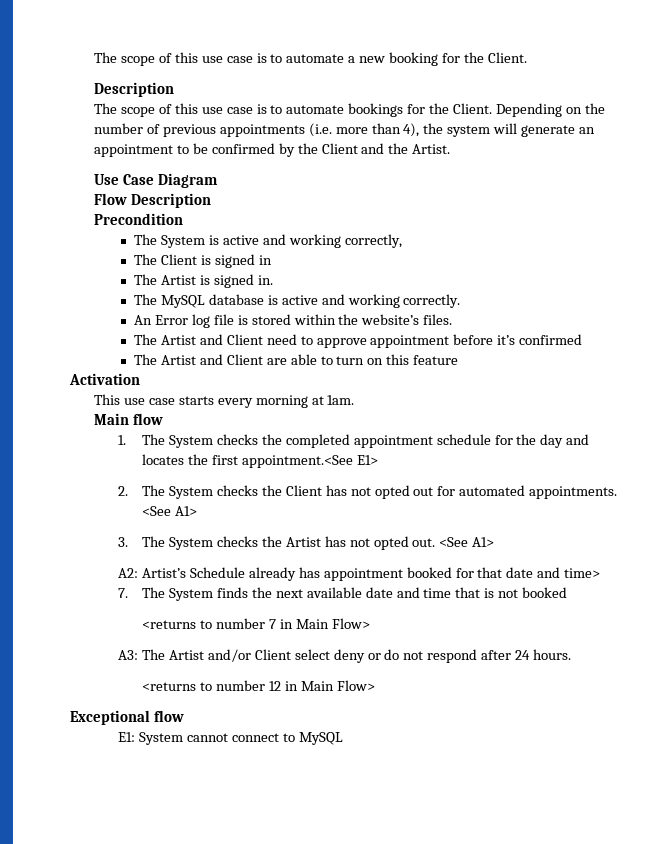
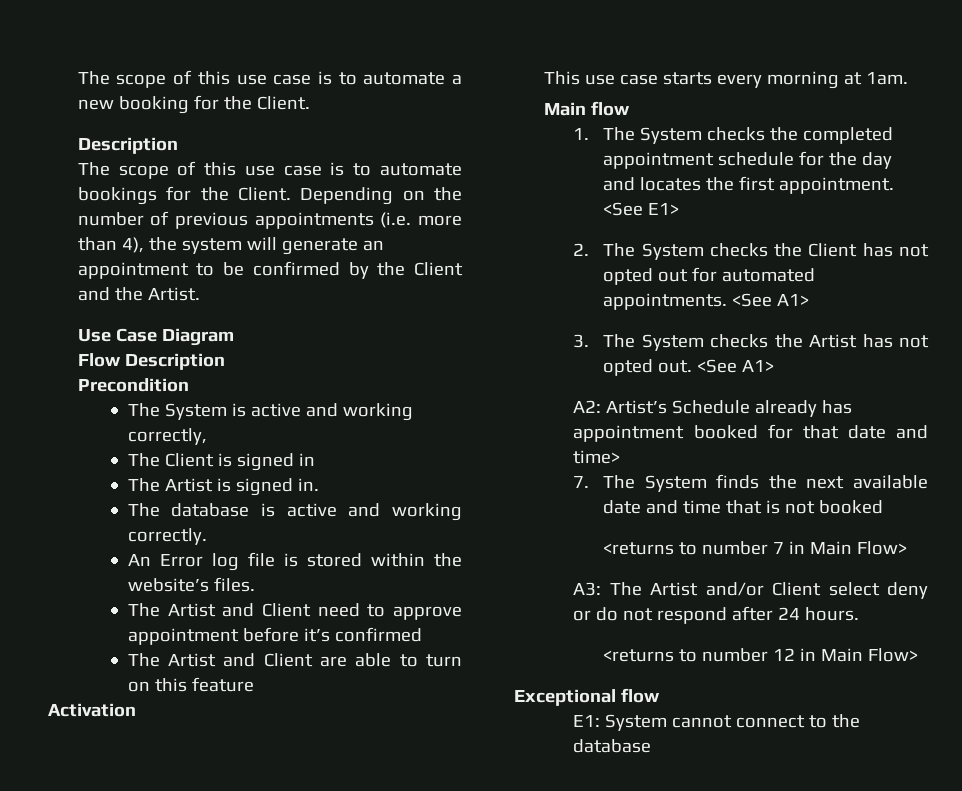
[160,295,205,308] MySQL -> (160, 510) none
[241,455,353,468] appointment.<See -> [779,177,895,194] [603,202,644,216] appointment. <See
[298,732,343,745] MySQL -> [832,714,861,728] [573,739,652,753] the database

